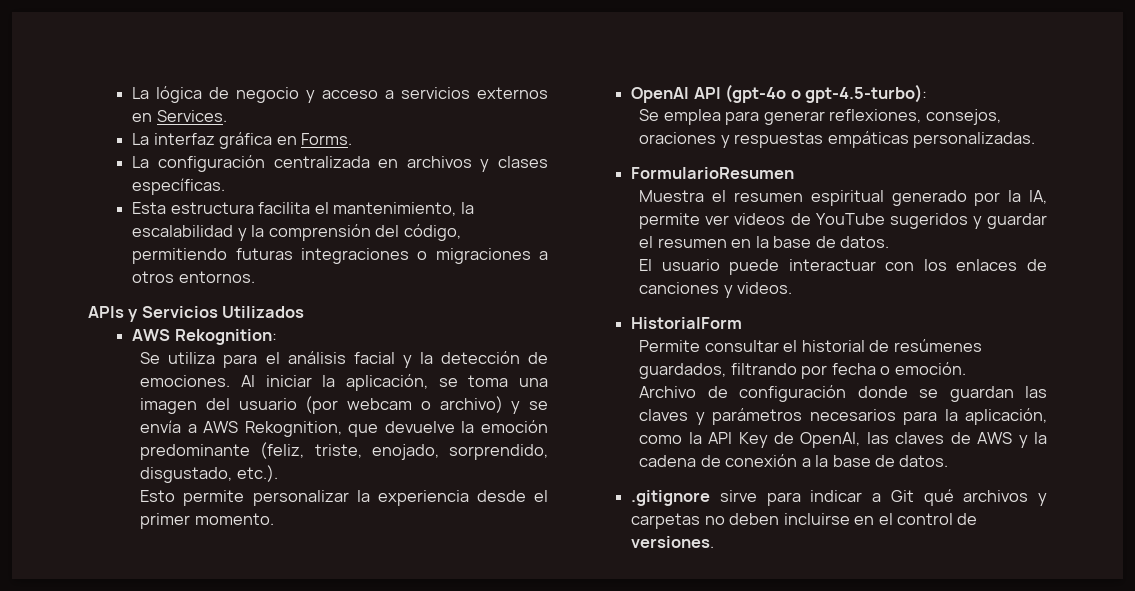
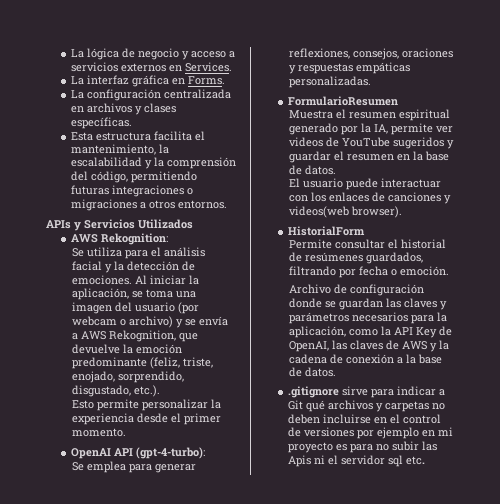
[725,84,928,103] (gpt-4o o gpt-4.5-turbo): -> [136,447,206,459] (gpt-4-turbo):
[737,282,793,294] videos. -> [289,206,403,218] videos(web browser).
[631,536,715,548] versiones. -> [304,427,454,439] [288,441,438,453] [288,455,426,467] versiones por ejemplo en mi proyecto es para no subir las Apis ni el servidor sql etc.

